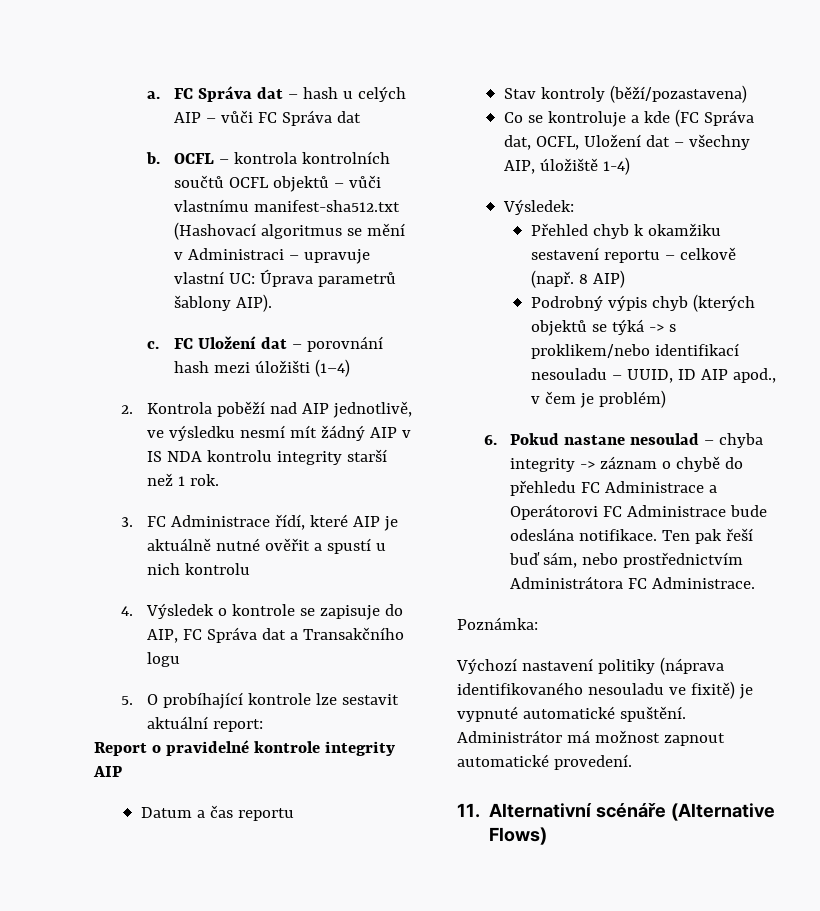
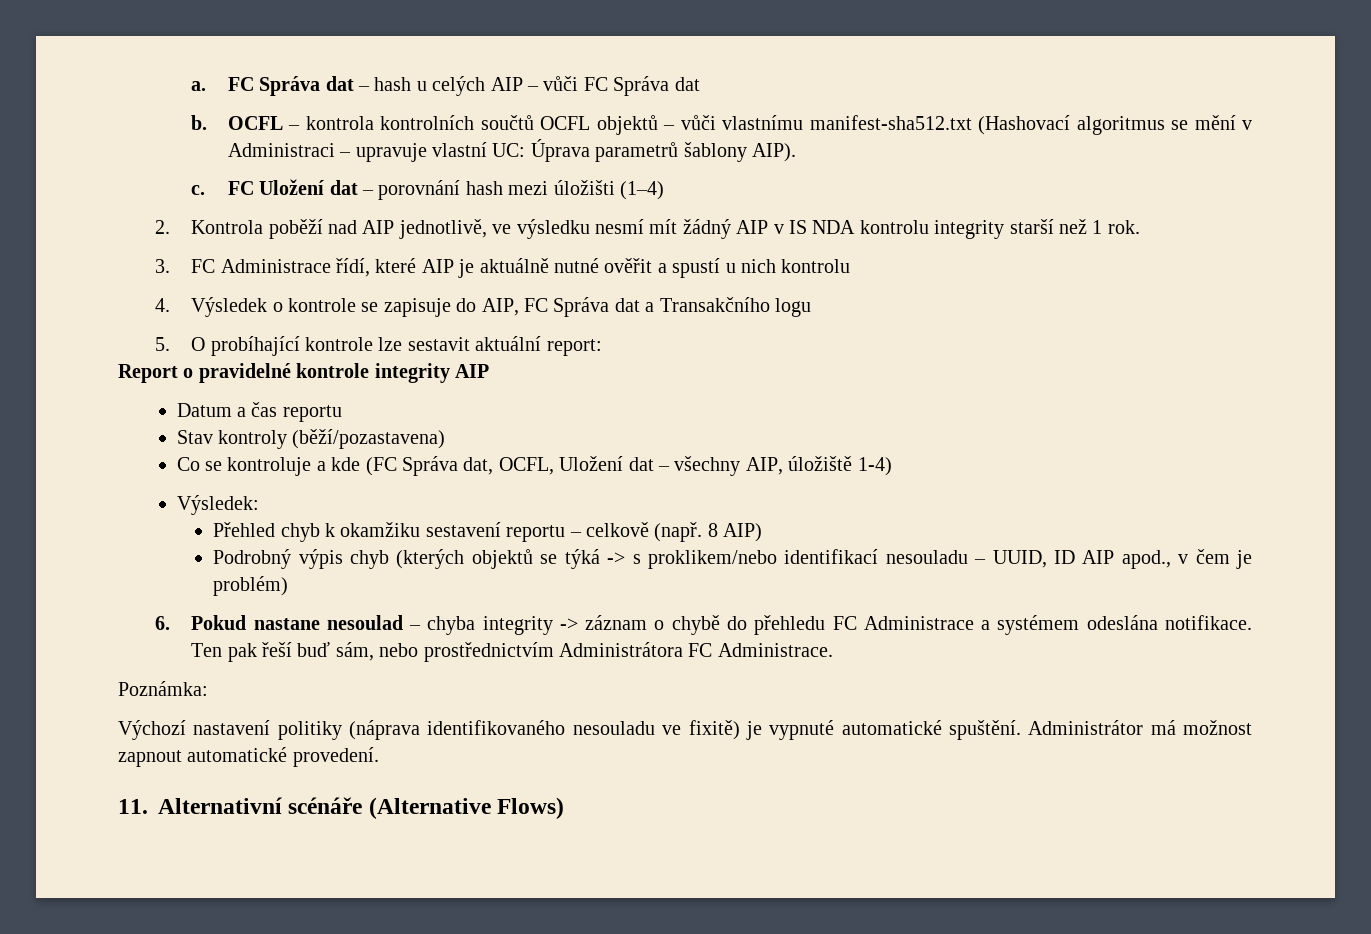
[510,504,768,520] Operátorovi FC Administrace bude -> [997,615,1080,635] systémem

